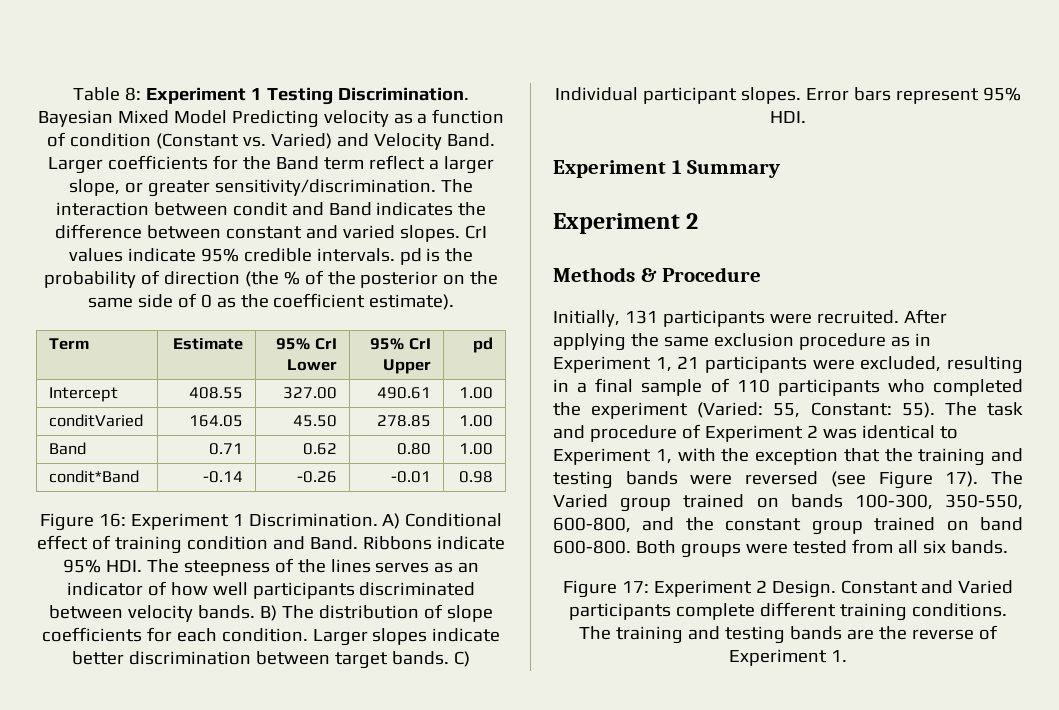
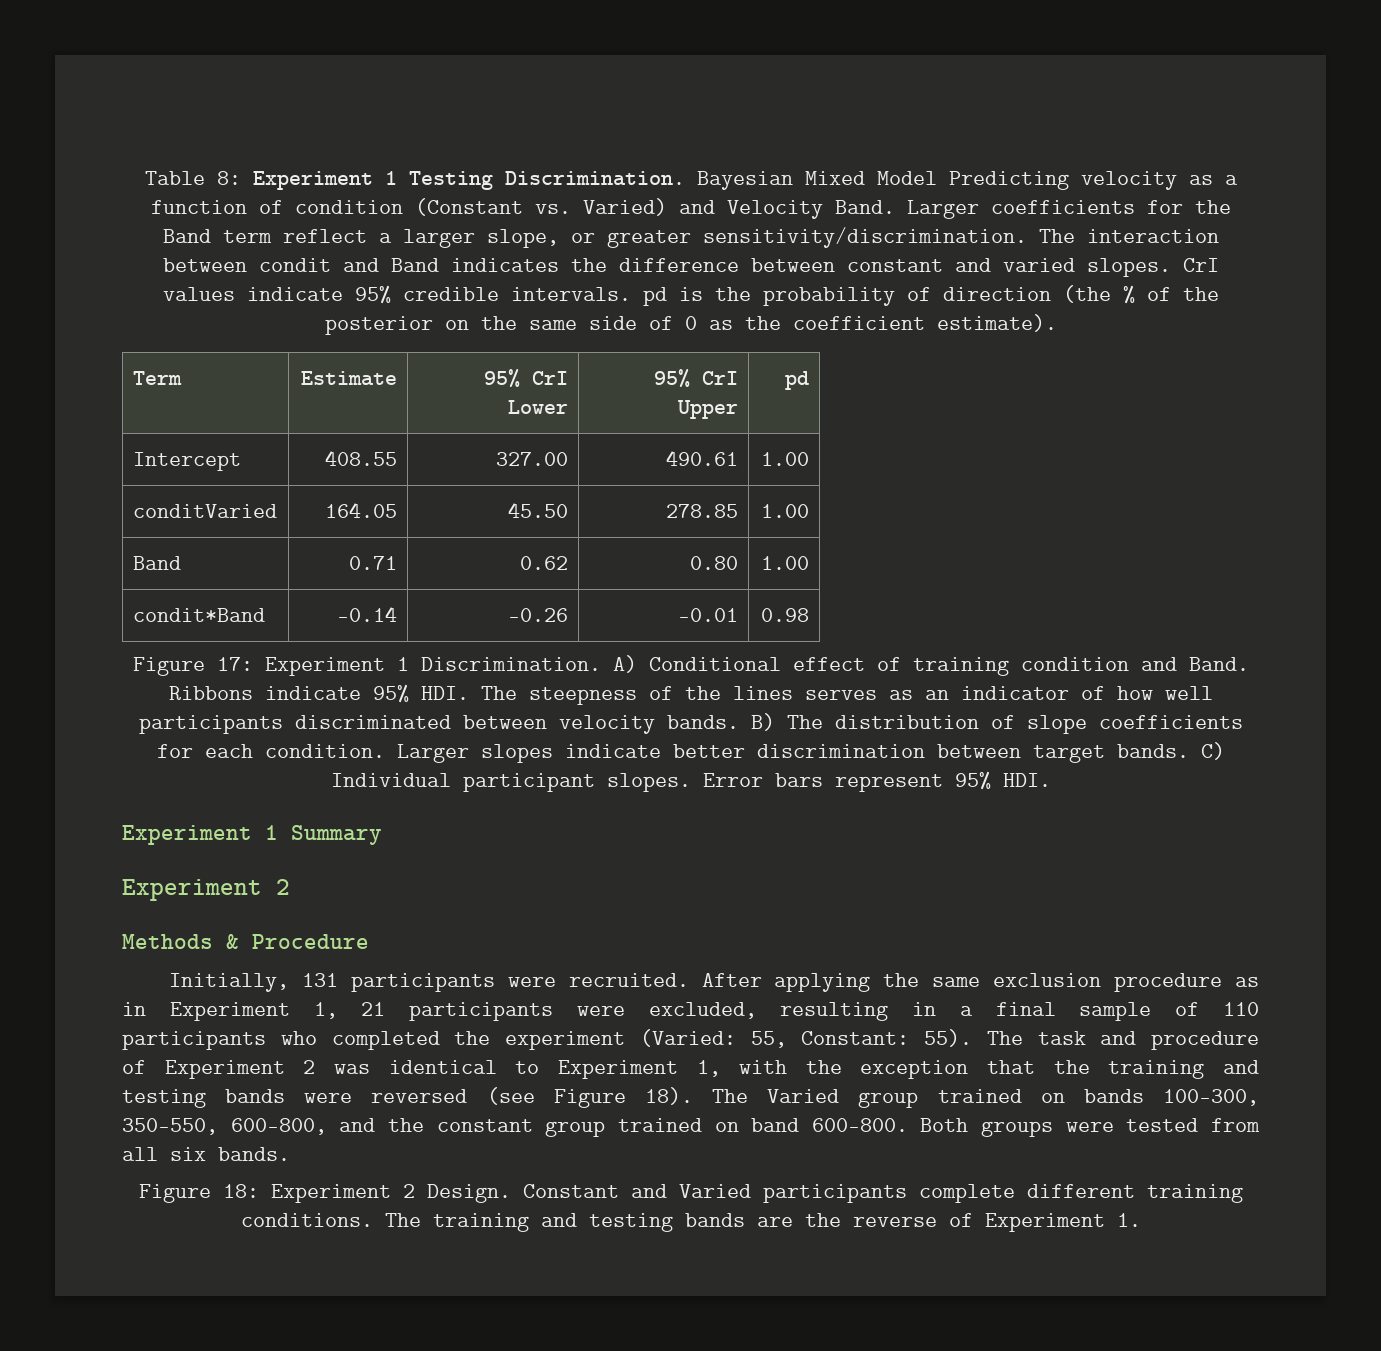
[98,513,126,527] 16: -> [216,657,253,671] 17:
[945,471,979,487] 17). -> [644,1087,693,1105] 18).
[621,581,649,593] 17: -> [222,1184,259,1198] 18:

